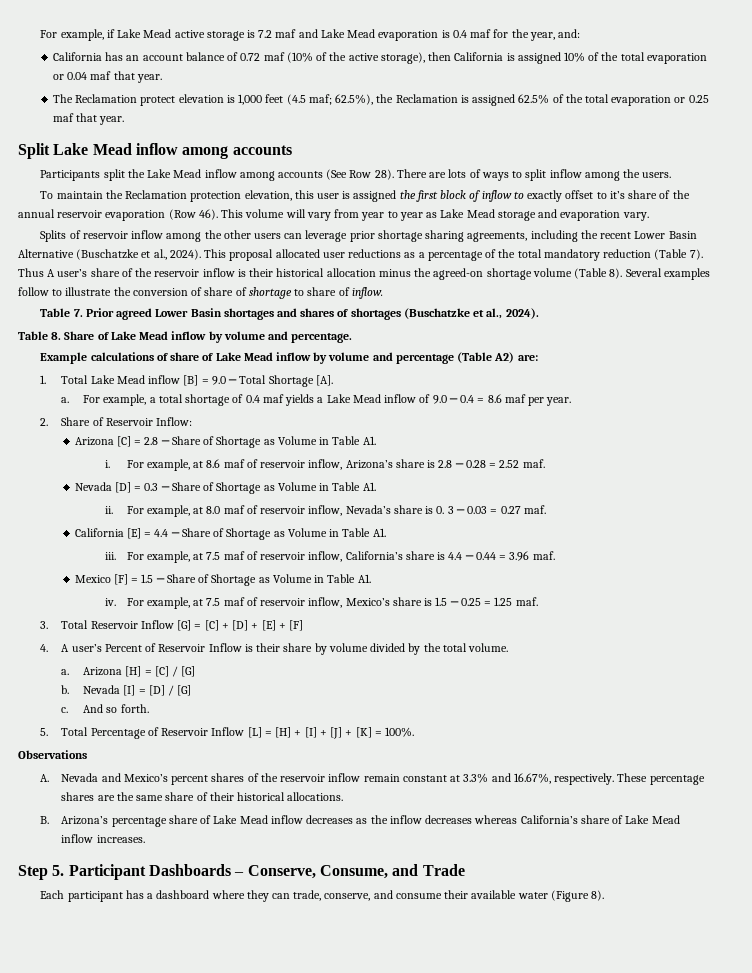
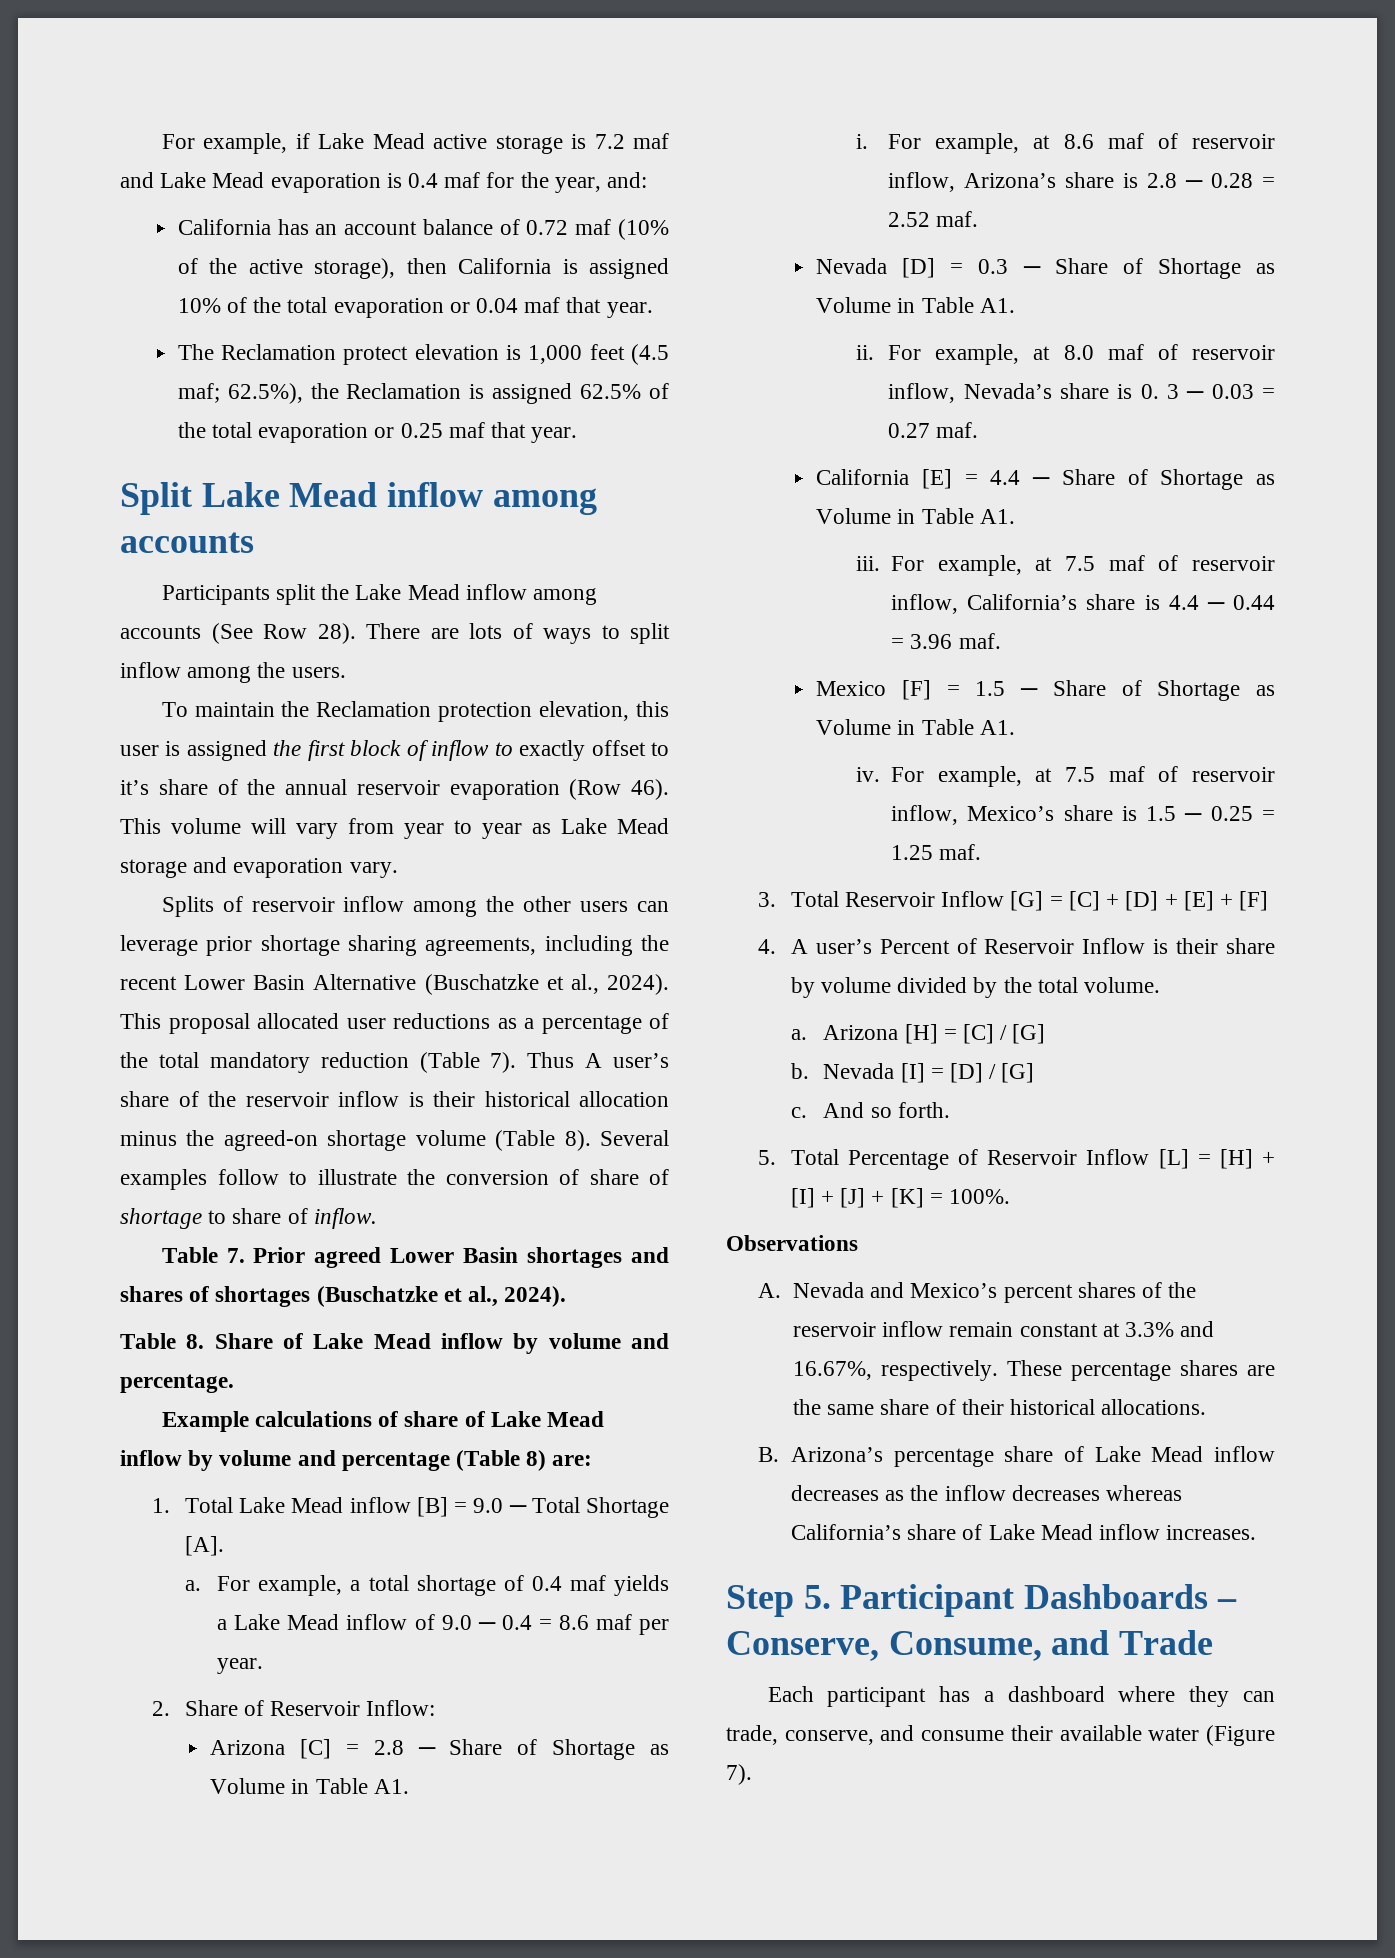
[494,352,515,363] A2) -> [526,1450,547,1471] 8)
[591,890,605,901] 8). -> [726,1764,752,1785] 7).

